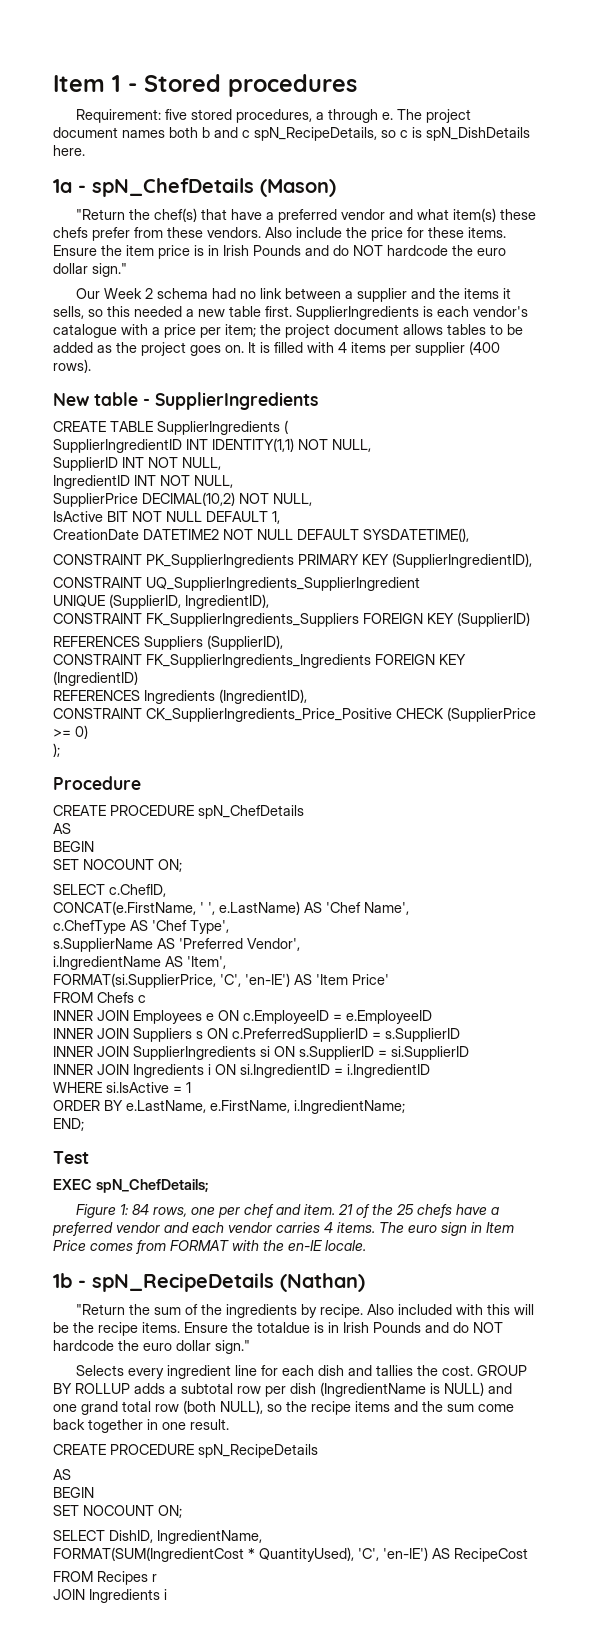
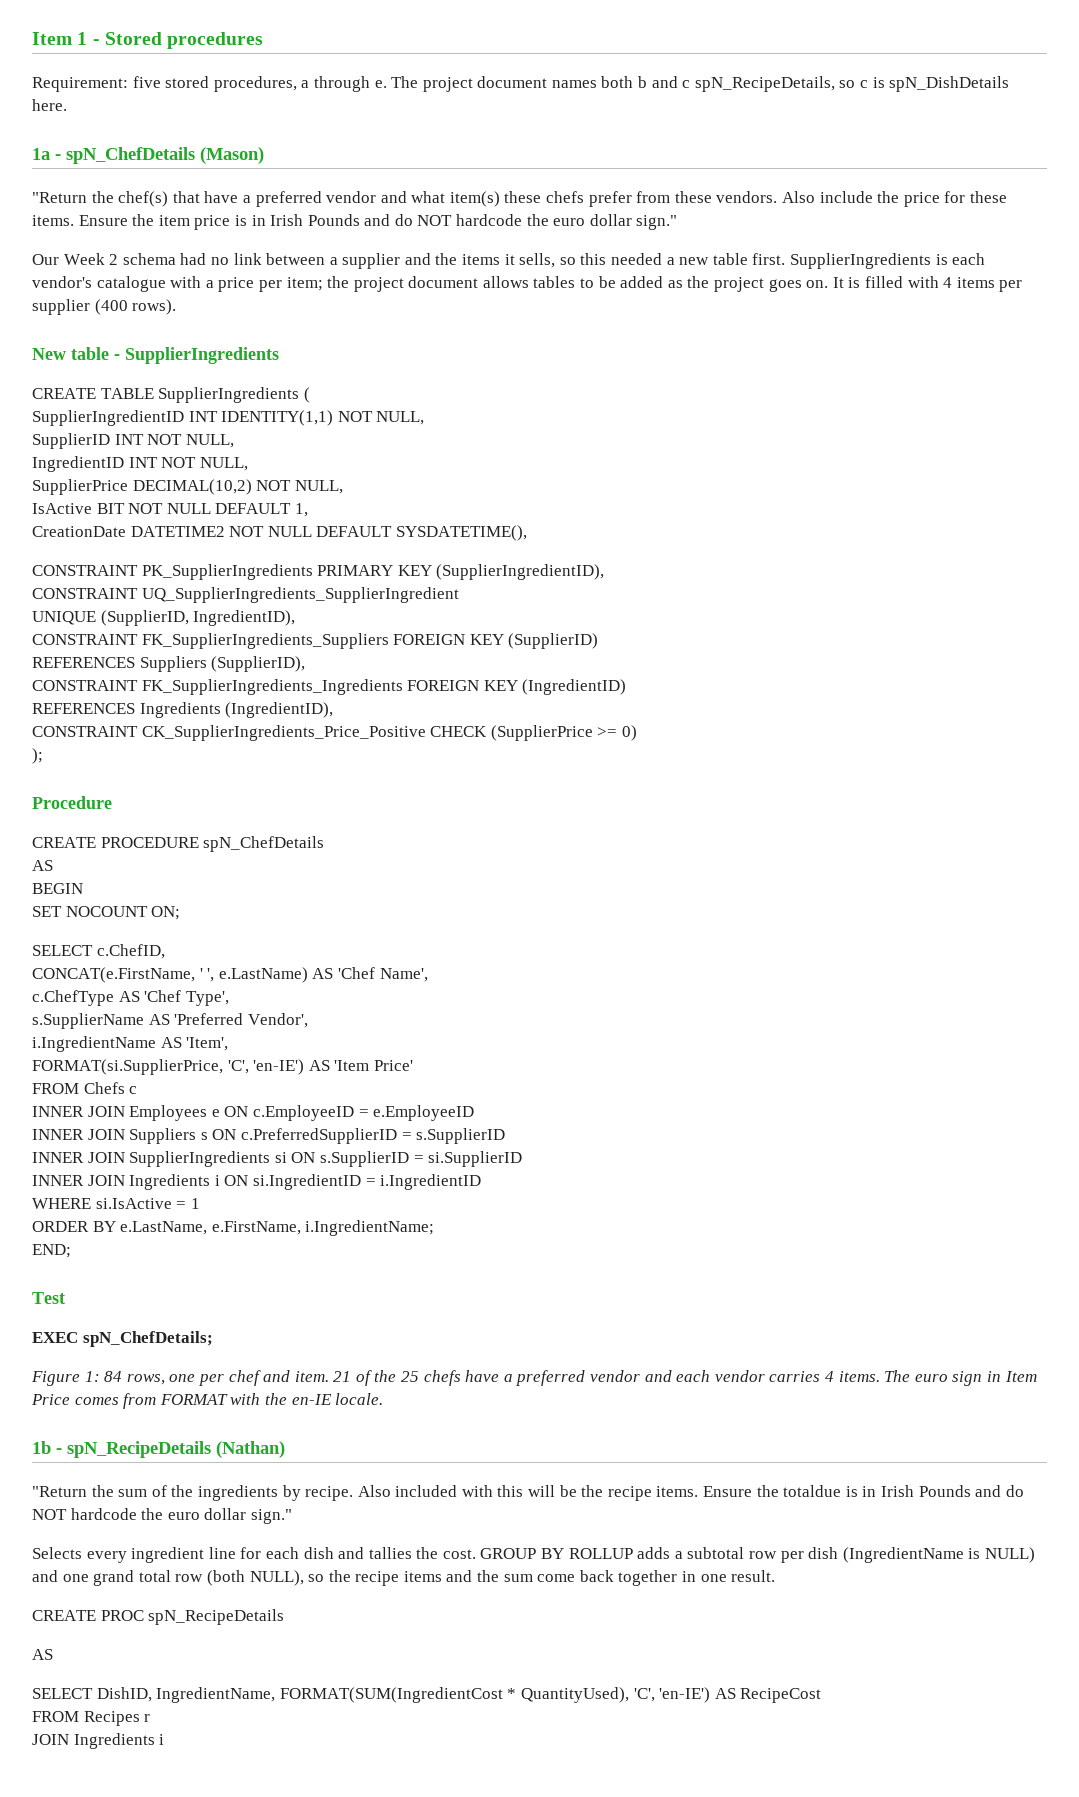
[110,1444,194,1455] PROCEDURE -> [100,1610,144,1621] PROC
[53,1487,94,1498] [53,1505,182,1518] // BEGIN // SET NOCOUNT ON; -> (53, 1654) none
(262, 1537) // -> (276, 1695) none

